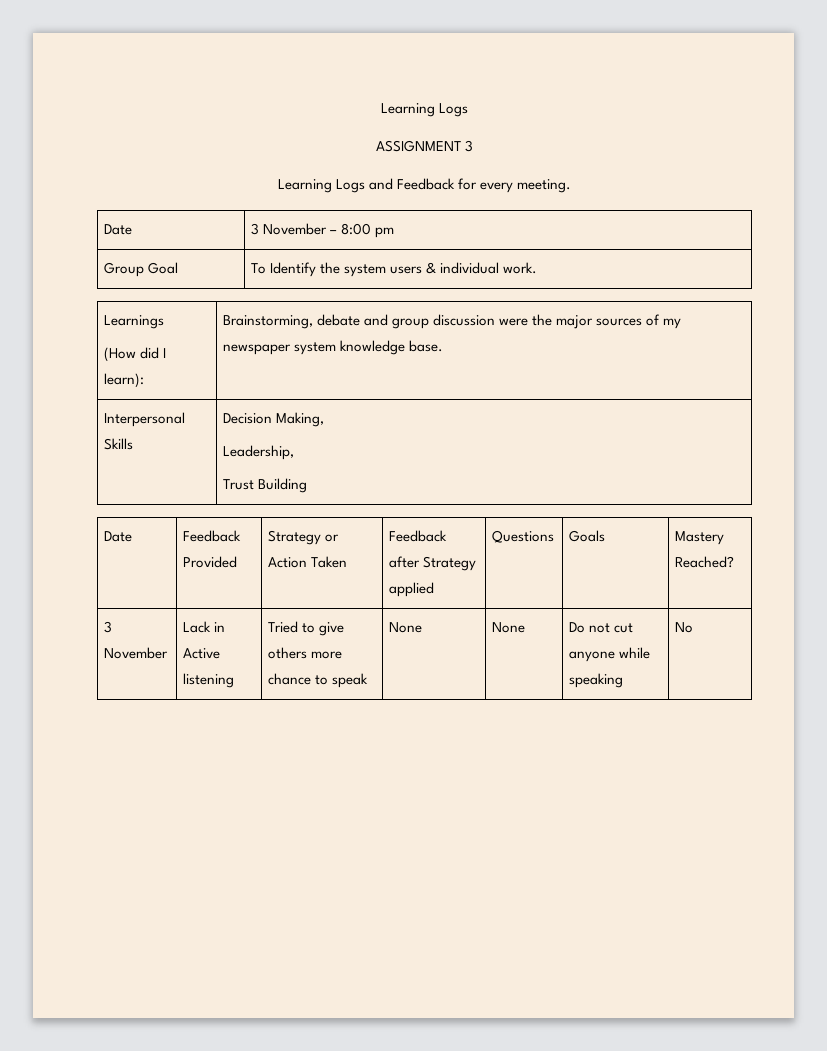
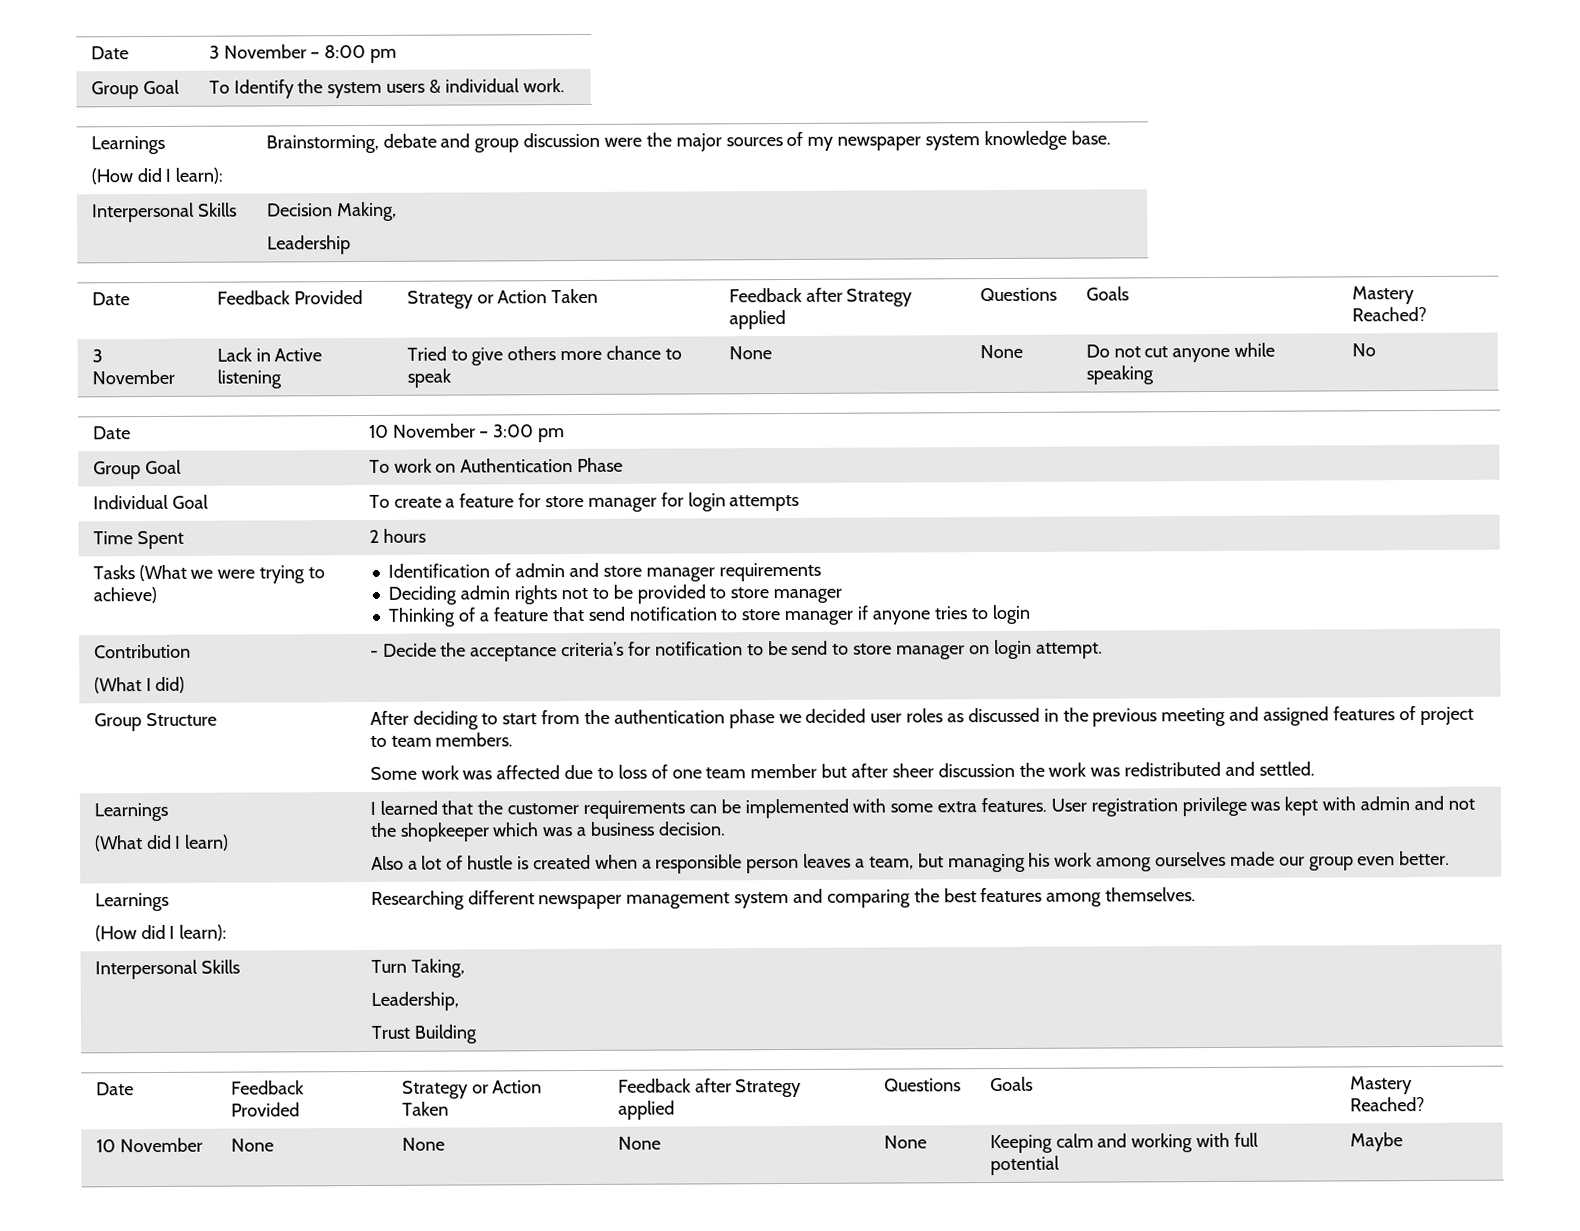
[380,103,469,117] [375,140,474,152] [277,178,572,193] Learning Logs // ASSIGNMENT 3 // Learning Logs and Feedback for every meeting. // -> (90, 53) none
[222,445,294,460] [222,478,308,493] Leadership, // Trust Building -> [266,235,351,255] Leadership
(693, 627) none -> [92,426,131,440] [368,423,566,443] [92,459,182,480] [368,457,624,473] [92,494,209,510] [368,492,800,512] [92,530,184,550] [368,528,426,543] [92,564,325,584] [92,586,157,604] [388,562,821,582] [388,584,843,605] [388,604,1031,627] [93,643,191,659] [93,676,186,694] [369,639,1103,662] [93,712,217,732] [369,706,1474,730] [369,732,514,747] [369,761,1315,780] [93,802,168,822] [94,834,230,852] [369,795,1475,819] [369,821,726,842] [370,850,1451,874] [94,892,169,912] [94,924,228,942] [370,887,1197,910] [94,959,240,980] [370,958,466,978] [370,991,459,1011] [370,1024,478,1044] [95,1082,134,1096] [230,1080,304,1095] [230,1102,300,1117] [401,1080,543,1099] [401,1101,449,1116] [617,1078,802,1098] [617,1100,675,1120] [883,1078,961,1092] [989,1076,1033,1092] [1349,1076,1412,1095] [1349,1097,1425,1112] [95,1137,203,1153] [230,1138,274,1152] [401,1137,445,1151] [617,1136,661,1150] [883,1135,927,1149] [989,1132,1259,1154] [989,1155,1060,1176] [1349,1132,1403,1152] // Date | 10 November – 3:00 pm // Group Goal | To work on Authentication Phase // Individual Goal | To create a feature for store manager for login attempts // Time Spent | 2 hours // Tasks (What we were trying to achieve) | Identification of admin and store manager requirements // Deciding admin rights not to be provided to store manager // Thinking of a feature that send notification to store manager if anyone tries to login // Contribution // (What I did) | - Decide the acceptance criteria’s for notification to be send to store manager on login attempt. // Group Structure | After deciding to start from the authentication phase we decided user roles as discussed in the previous meeting and assigned features of project to team members. // Some work was affected due to loss of one team member but after sheer discussion the work was redistributed and settled. // Learnings // (What did I learn) | I learned that the customer requirements can be implemented with some extra features. User registration privilege was kept with admin and not the shopkeeper which was a business decision. // Also a lot of hustle is created when a responsible person leaves a team, but managing his work among ourselves made our group even better. // Learnings // (How did I learn): | Researching different newspaper management system and comparing the best features among themselves. // Interpersonal Skills | Turn Taking, // Leadership, // Trust Building // Date | Feedback Provided | Strategy or Action Taken | Feedback after Strategy applied | Questions | Goals | Mastery Reached? // 10 November | None | None | None | None | Keeping calm and working with full potential | Maybe

